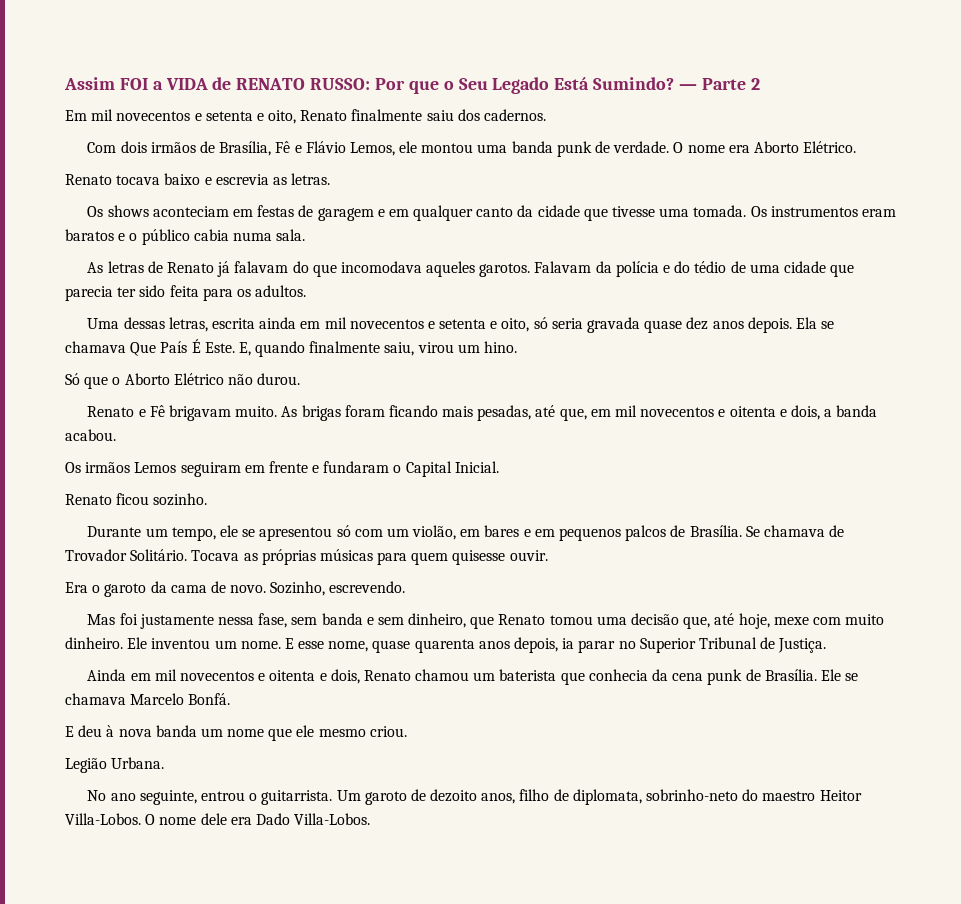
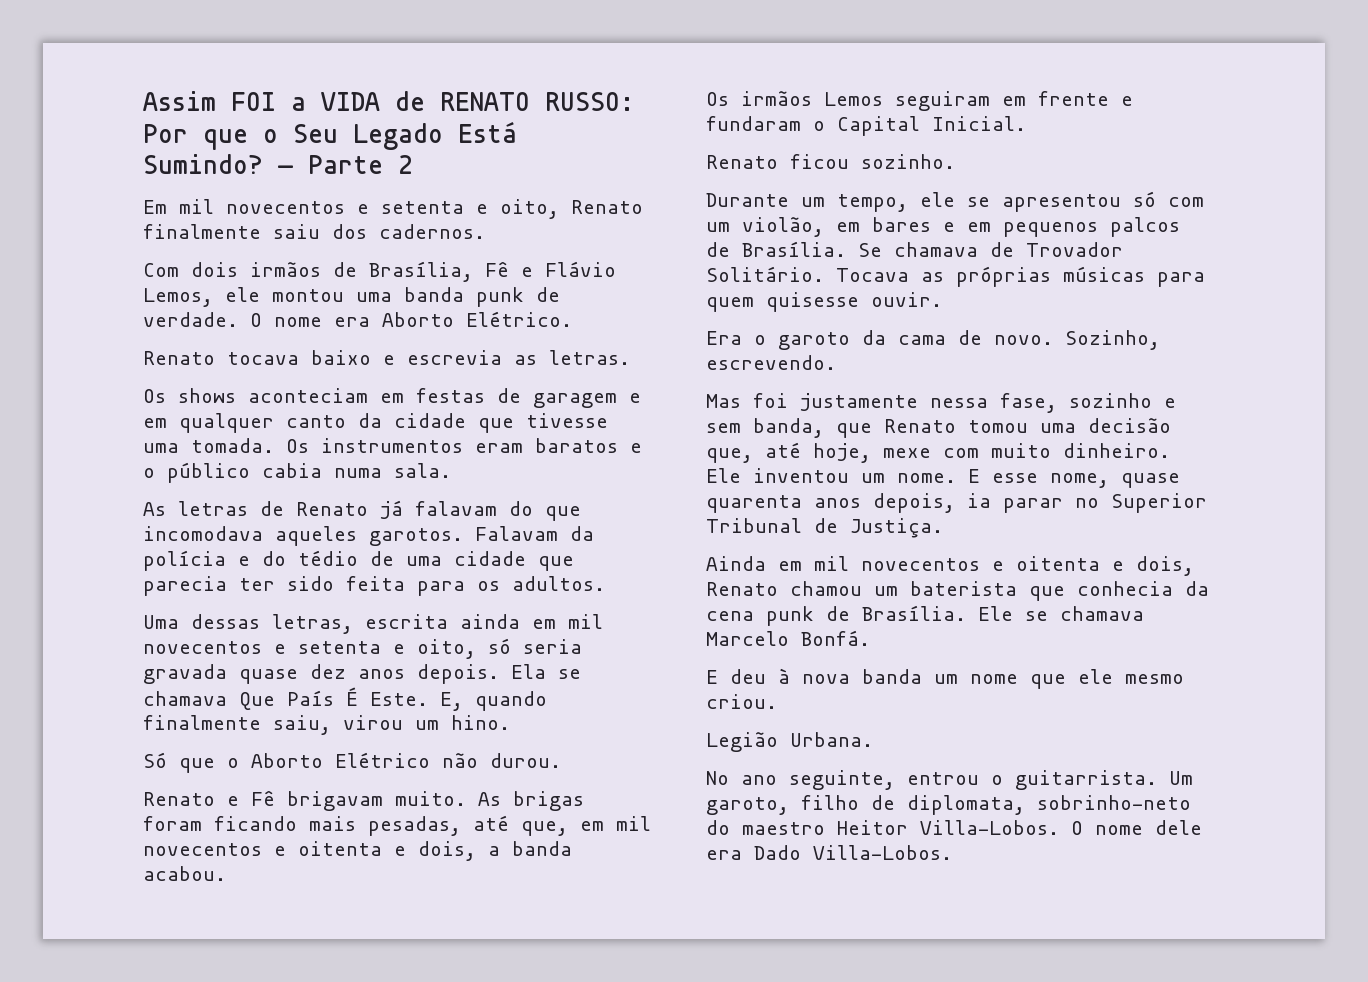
[291,613,363,625] sem banda -> [1069,393,1152,408] sozinho
[408,613,467,628] dinheiro, -> [753,418,824,438] banda,
[364,789,516,805] garoto de dezoito anos, -> [706,797,789,815] garoto,

